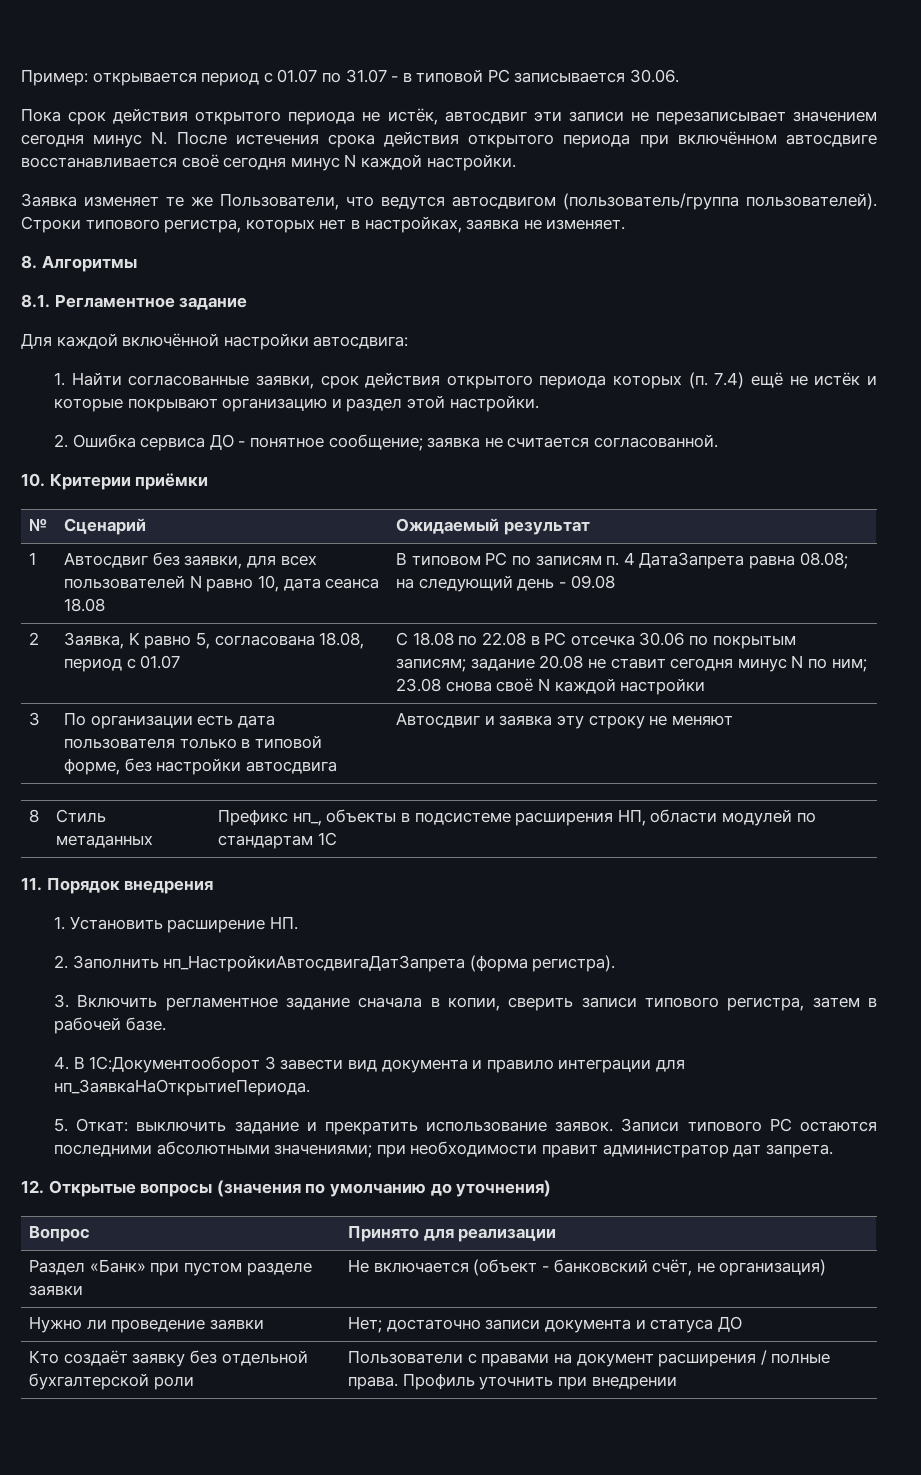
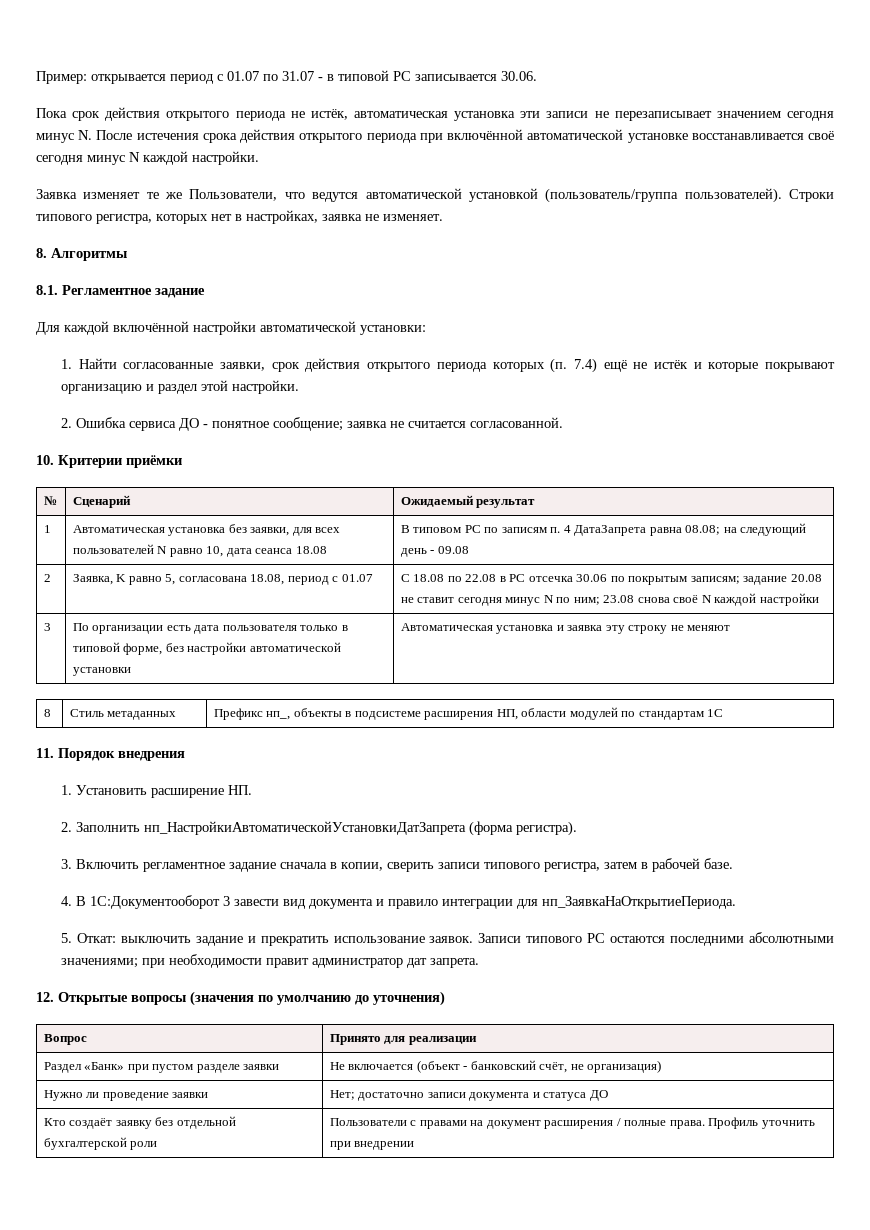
[444,111,527,124] автосдвиг -> [354,111,516,121] автоматическая установка
[677,131,877,147] включённом автосдвиге -> [447,129,688,143] включённой автоматической установке
[452,196,556,209] автосдвигом -> [365,188,538,202] автоматической установкой
[313,336,409,349] автосдвига: -> [260,321,426,335] автоматической установки:
[64,552,149,568] Автосдвиг -> [72,525,226,536] Автоматическая установка
[245,761,337,774] [396,712,481,728] автосдвига | Автосдвиг -> [249,642,341,652] [72,667,131,676] [400,623,554,634] автоматической установки | Автоматическая установка
[163,955,466,972] нп_НастройкиАвтосдвигаДатЗапрета -> [144,821,467,835] нп_НастройкиАвтоматическойУстановкиДатЗапрета

